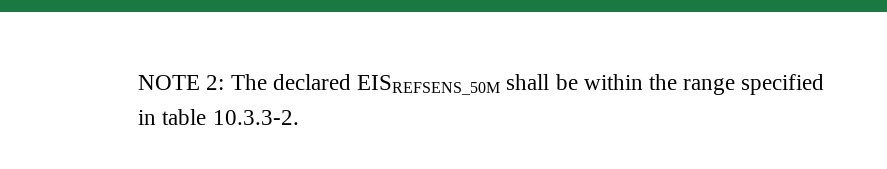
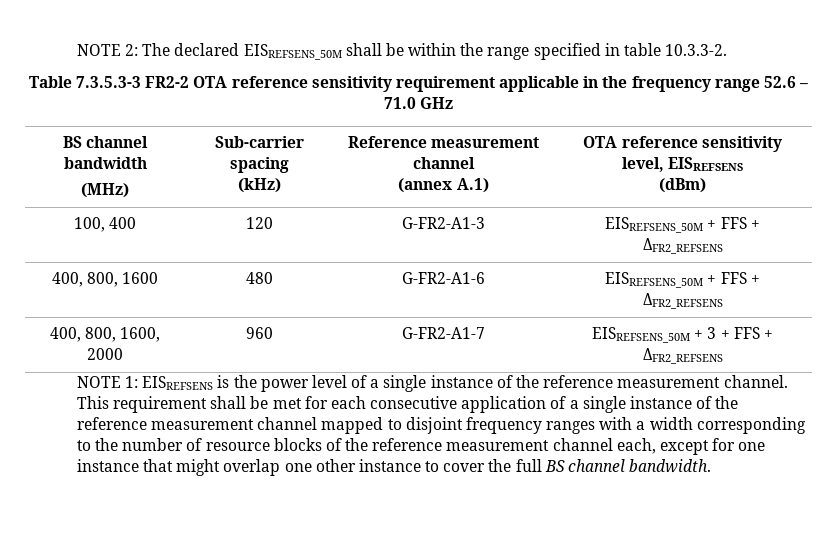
(299, 117) none -> [28,76,809,92] [383,97,454,109] [62,136,149,148] [63,157,147,169] [81,183,129,198] [214,136,304,148] [229,157,289,173] [237,178,281,193] [347,136,540,148] [413,157,475,169] [398,178,489,193] [583,136,782,152] [621,157,744,172] [659,178,706,193] [73,217,137,232] [245,217,273,229] [402,217,485,229] [605,217,760,233] [642,238,723,254] [51,272,159,287] [245,272,273,284] [402,272,485,284] [605,272,760,288] [642,293,723,309] [49,327,161,342] [87,348,123,360] [245,327,273,339] [402,327,485,339] [592,327,773,343] [642,348,723,364] [76,375,788,392] [76,396,739,413] [76,417,806,434] [76,438,766,455] [76,459,712,476] // Table 7.3.5.3-3 FR2-2 OTA reference sensitivity requirement applicable in the frequency range 52.6 – 71.0 GHz // BS channel bandwidth // (MHz) | Sub-carrier spacing // (kHz) | Reference measurement channel // (annex A.1) | OTA reference sensitivity level, EISREFSENS // (dBm) // 100, 400 | 120 | G-FR2-A1-3 | EISREFSENS_50M + FFS + ΔFR2_REFSENS // 400, 800, 1600 | 480 | G-FR2-A1-6 | EISREFSENS_50M + FFS + ΔFR2_REFSENS // 400, 800, 1600, 2000 | 960 | G-FR2-A1-7 | EISREFSENS_50M + 3 + FFS + ΔFR2_REFSENS // NOTE 1: EISREFSENS is the power level of a single instance of the reference measurement channel. This requirement shall be met for each consecutive application of a single instance of the reference measurement channel mapped to disjoint frequency ranges with a width corresponding to the number of resource blocks of the reference measurement channel each, except for one instance that might overlap one other instance to cover the full BS channel bandwidth.

